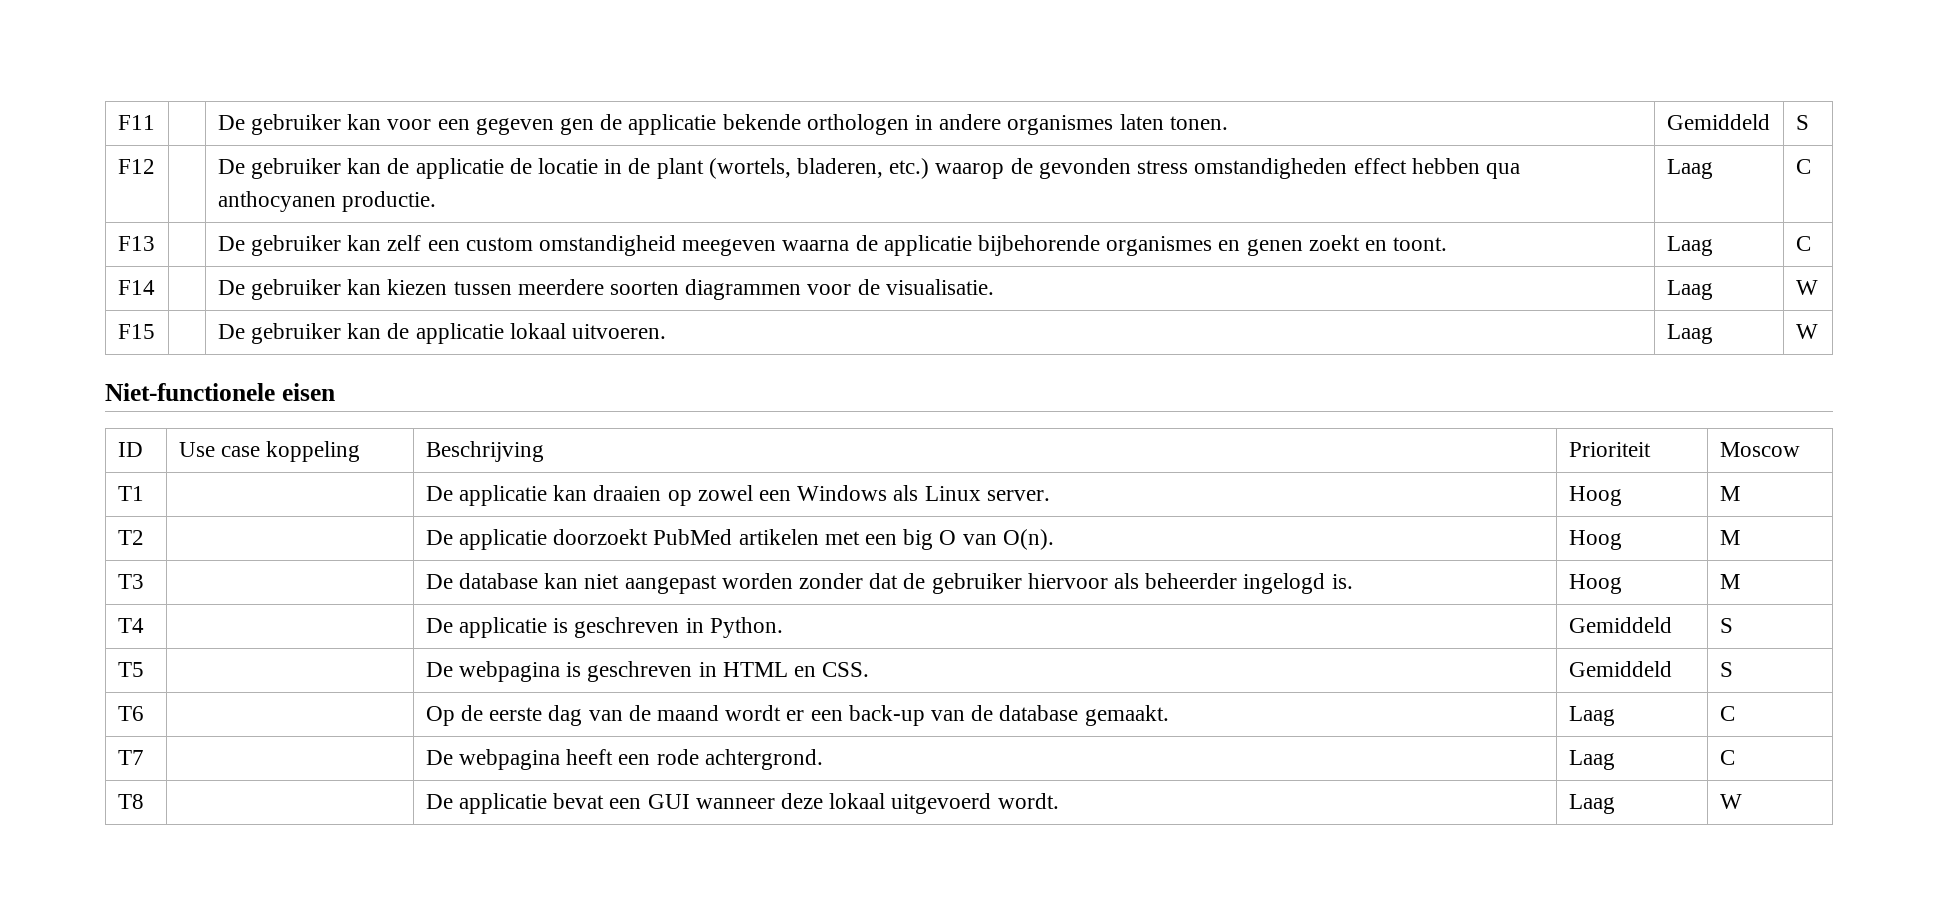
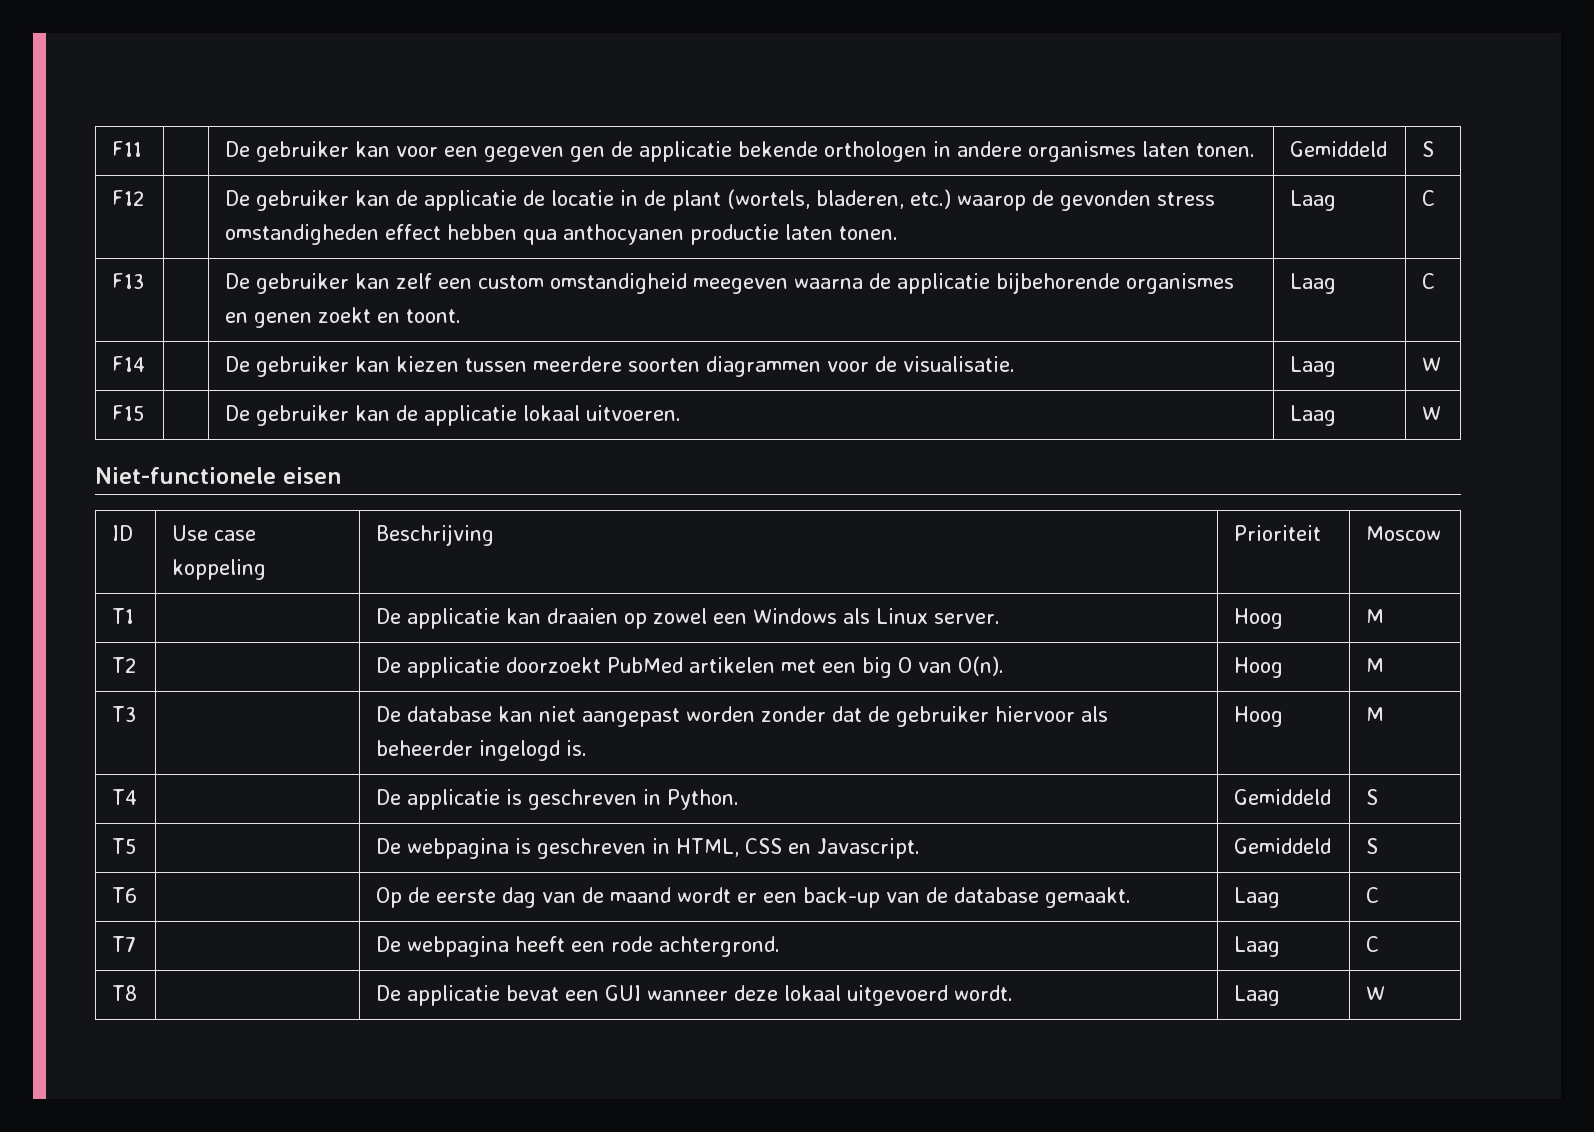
[341,191,436,212] productie. -> [690,224,899,245] productie laten tonen.
[722,662,870,677] HTML en CSS. -> [676,838,921,859] HTML, CSS en Javascript.

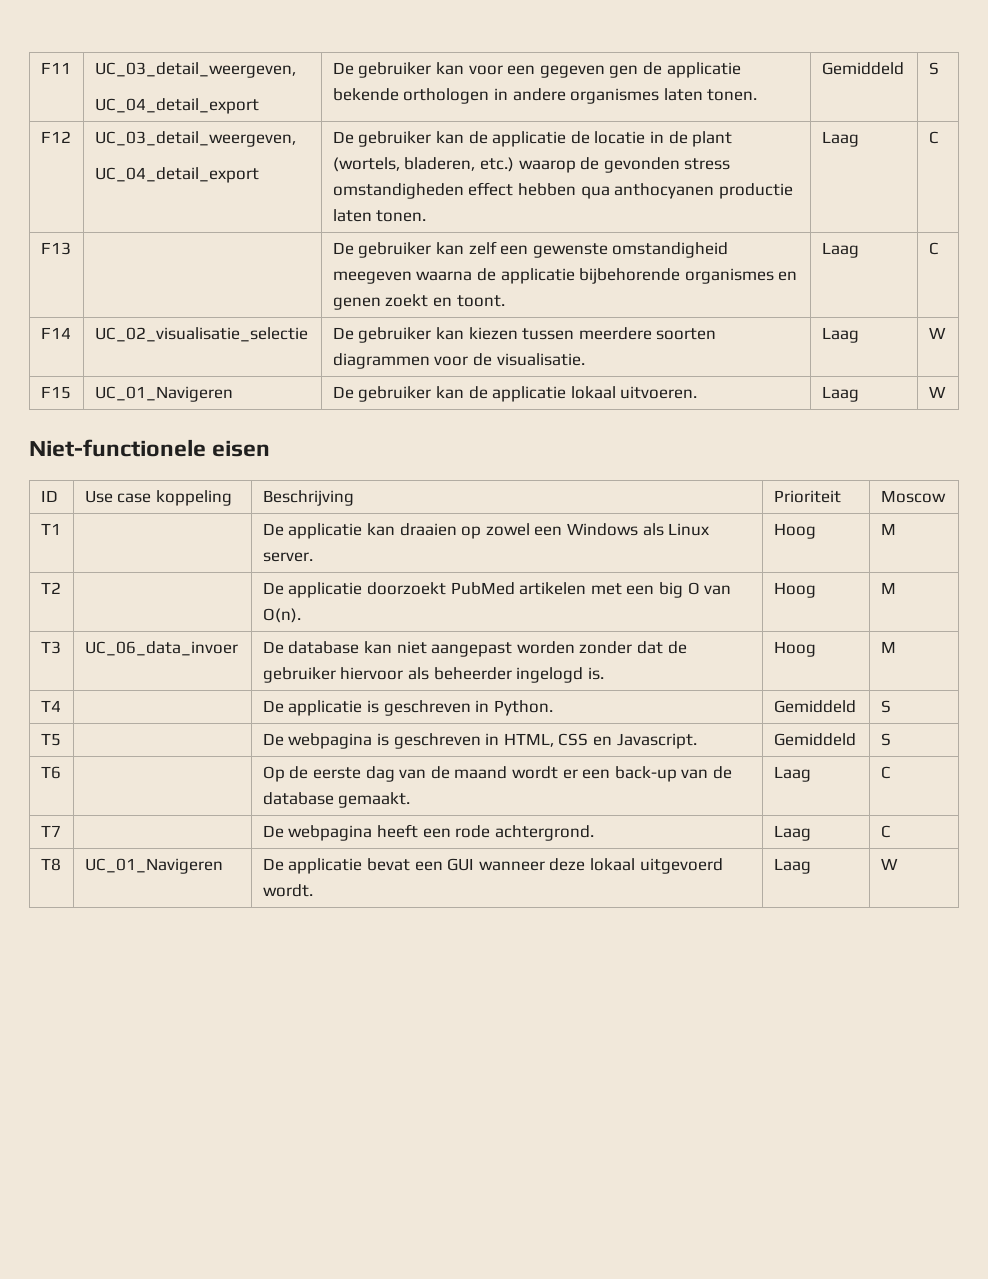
(143, 149) none -> [94,62,296,78] [94,98,259,114] UC_03_detail_weergeven, // UC_04_detail_export
(145, 198) none -> [94,131,296,147] [94,167,259,183] UC_03_detail_weergeven, // UC_04_detail_export
[478,275,545,289] custom -> [532,243,608,258] gewenste
(146, 364) none -> [94,327,308,342] UC_02_visualisatie_selectie
(145, 413) none -> [94,386,233,402] UC_01_Navigeren
(137, 714) none -> [84,641,238,656] UC_06_data_invoer
(138, 993) none -> [84,858,223,874] UC_01_Navigeren

